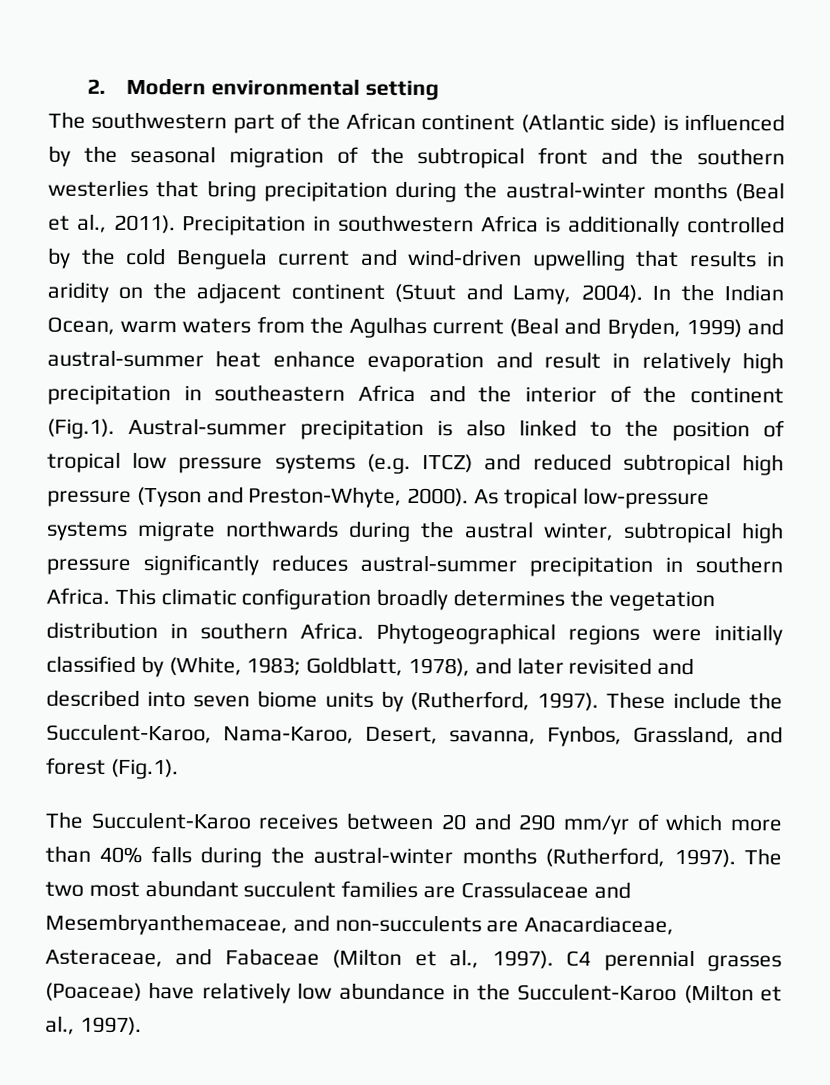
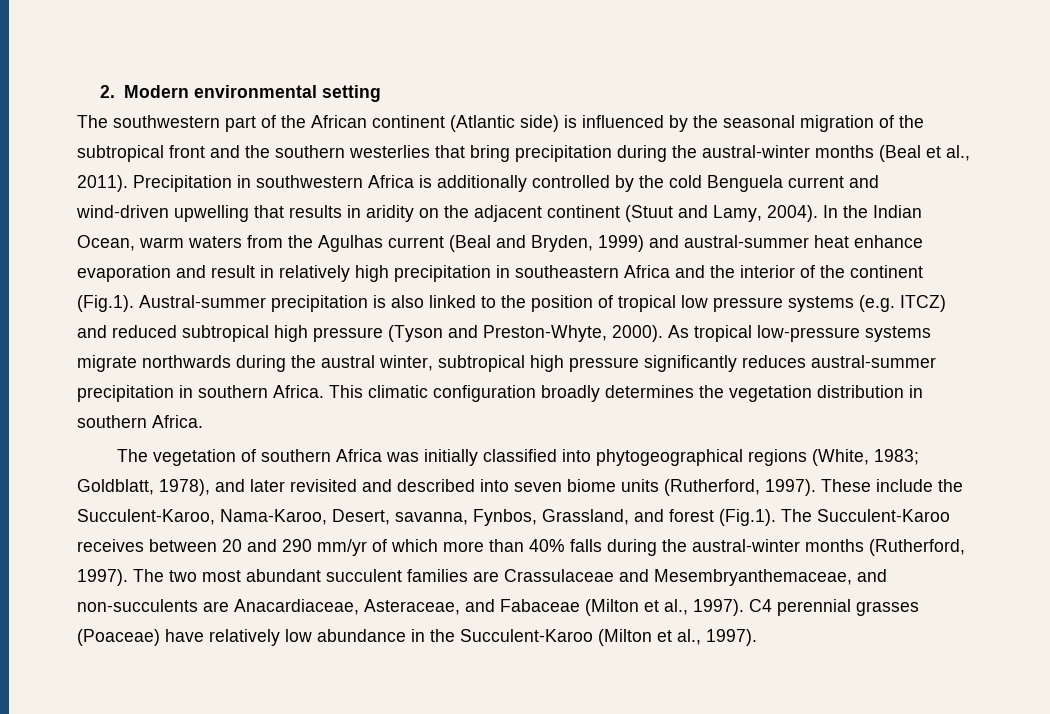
[376,622,783,646] [46,655,164,678] Phytogeographical regions were initially classified by -> [117,449,808,466] // The vegetation of southern Africa was initially classified into phytogeographical regions
[380,690,404,712] by -> (659, 485) none
(179, 769) // -> (776, 517) none

